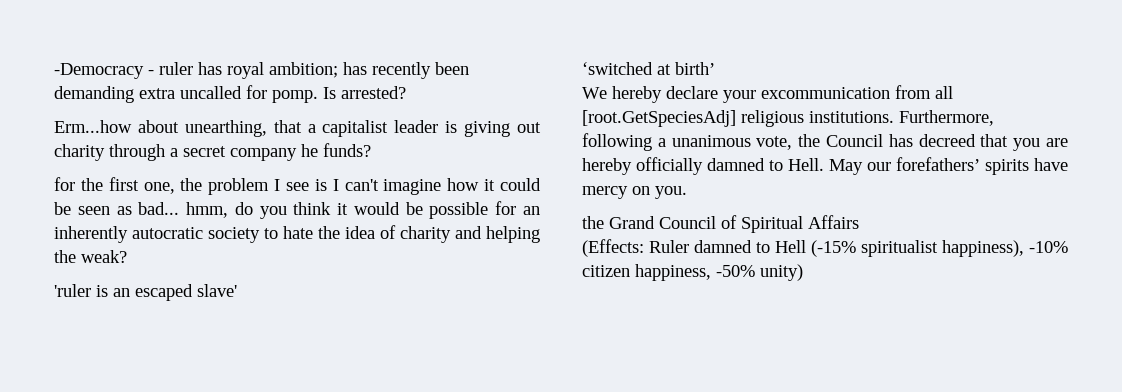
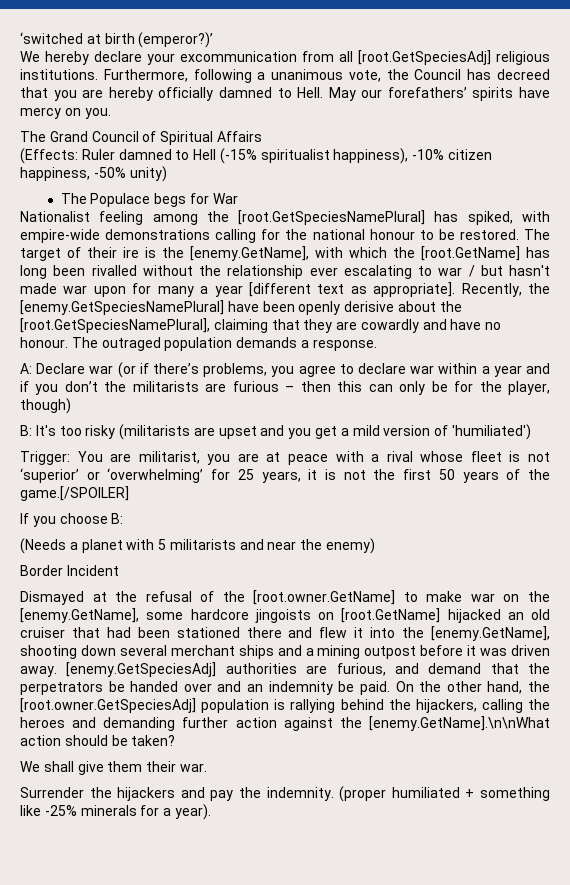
[54,62,469,79] [54,85,406,103] [54,120,542,137] [54,143,371,161] [54,177,541,195] [54,201,540,219] [54,225,540,243] [54,250,127,263] [54,284,237,301] [582,62,715,75] -Democracy - ruler has royal ambition; has recently been demanding extra uncalled for pomp. Is arrested? // Erm...how about unearthing, that a capitalist leader is giving out charity through a secret company he funds? // for the first one, the problem I see is I can't imagine how it could be seen as bad... hmm, do you think it would be possible for an inherently autocratic society to hate the idea of charity and helping the weak? // 'ruler is an escaped slave' // ‘switched at birth’ -> [20,32,214,48] ‘switched at birth (emperor?)’
[582,216,604,229] the -> [20,131,46,142] The
(803, 272) none -> [60,193,238,207] [20,210,550,225] [20,229,551,243] [20,246,550,261] [20,265,550,279] [20,282,550,297] [20,300,462,315] [20,318,502,333] [20,337,377,351] [20,362,550,378] [20,381,550,395] [20,398,71,414] [20,424,531,440] [20,451,550,465] [20,468,550,483] [20,486,129,501] [20,513,124,527] [20,538,376,554] [20,565,119,576] [20,590,550,605] [20,608,550,623] [20,626,550,641] [20,645,551,659] [20,662,550,677] [20,681,551,695] [20,698,550,713] [20,716,550,731] [20,735,176,746] [20,761,207,775] [20,786,550,802] [20,804,211,820] // The Populace begs for War // Nationalist feeling among the [root.GetSpeciesNamePlural] has spiked, with empire-wide demonstrations calling for the national honour to be restored. The target of their ire is the [enemy.GetName], with which the [root.GetName] has long been rivalled without the relationship ever escalating to war / but hasn't made war upon for many a year [different text as appropriate]. Recently, the [enemy.GetSpeciesNamePlural] have been openly derisive about the [root.GetSpeciesNamePlural], claiming that they are cowardly and have no honour. The outraged population demands a response. // A: Declare war (or if there’s problems, you agree to declare war within a year and if you don’t the militarists are furious – then this can only be for the player, though) // B: It's too risky (militarists are upset and you get a mild version of 'humiliated') // Trigger: You are militarist, you are at peace with a rival whose fleet is not ‘superior’ or ‘overwhelming’ for 25 years, it is not the first 50 years of the game.[/SPOILER] // If you choose B: // (Needs a planet with 5 militarists and near the enemy) // Border Incident // Dismayed at the refusal of the [root.owner.GetName] to make war on the [enemy.GetName], some hardcore jingoists on [root.GetName] hijacked an old cruiser that had been stationed there and flew it into the [enemy.GetName], shooting down several merchant ships and a mining outpost before it was driven away. [enemy.GetSpeciesAdj] authorities are furious, and demand that the perpetrators be handed over and an indemnity be paid. On the other hand, the [root.owner.GetSpeciesAdj] population is rallying behind the hijackers, calling the heroes and demanding further action against the [enemy.GetName].\n\nWhat action should be taken? // We shall give them their war. // Surrender the hijackers and pay the indemnity. (proper humiliated + something like -25% minerals for a year).

